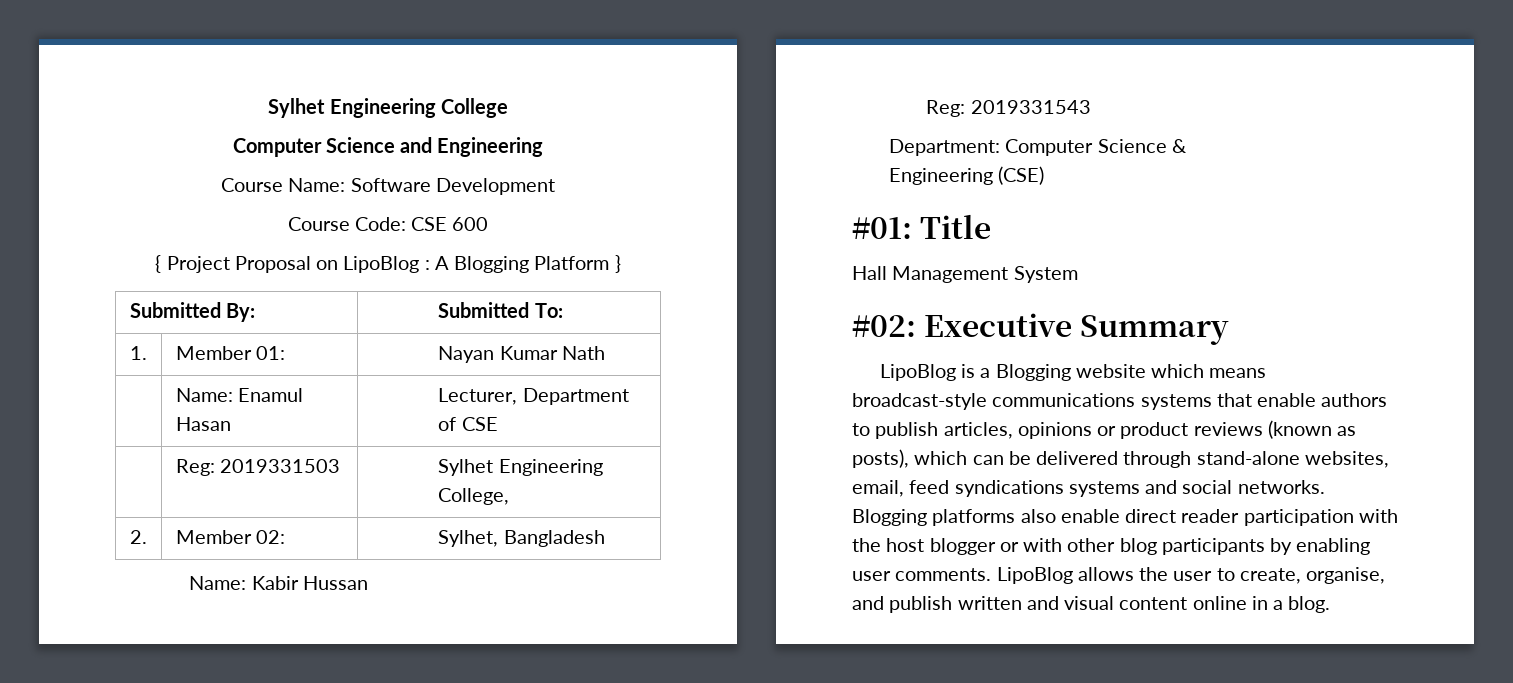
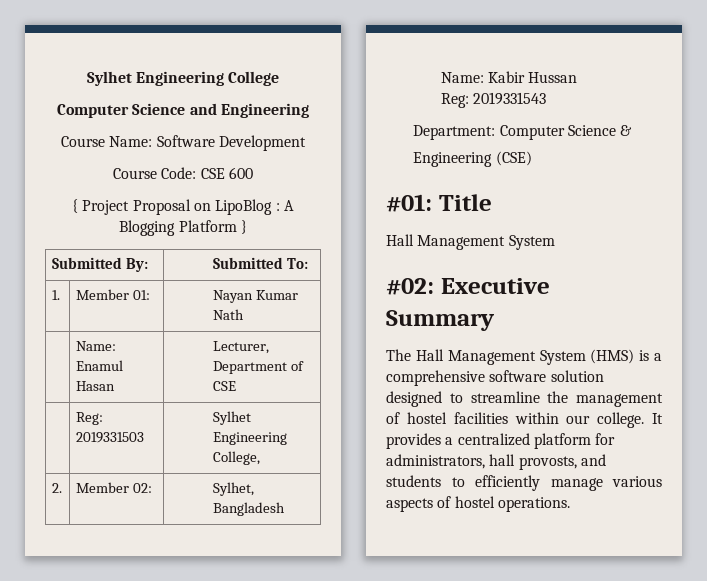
[879,364,1267,381] [852,393,1388,410] [852,420,1357,439] [852,449,1389,468] [852,480,1325,497] [852,509,1398,526] [852,538,1371,555] [852,567,1386,584] [852,596,1331,613] LipoBlog is a Blogging website which means broadcast-style communications systems that enable authors to publish articles, opinions or product reviews (known as posts), which can be delivered through stand-alone websites, email, feed syndications systems and social networks. Blogging platforms also enable direct reader participation with the host blogger or with other blog participants by enabling user comments. LipoBlog allows the user to create, organise, and publish written and visual content online in a blog. -> [386,349,662,365] [386,370,604,386] [386,391,663,407] [386,412,663,428] [386,433,616,449] [386,454,606,470] [386,475,662,491] [386,496,570,512] The Hall Management System (HMS) is a comprehensive software solution designed to streamline the management of hostel facilities within our college. It provides a centralized platform for administrators, hall provosts, and students to efficiently manage various aspects of hostel operations.

